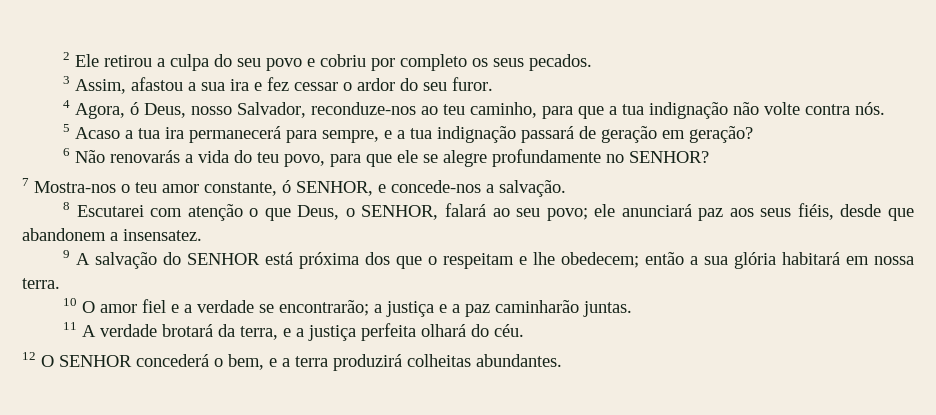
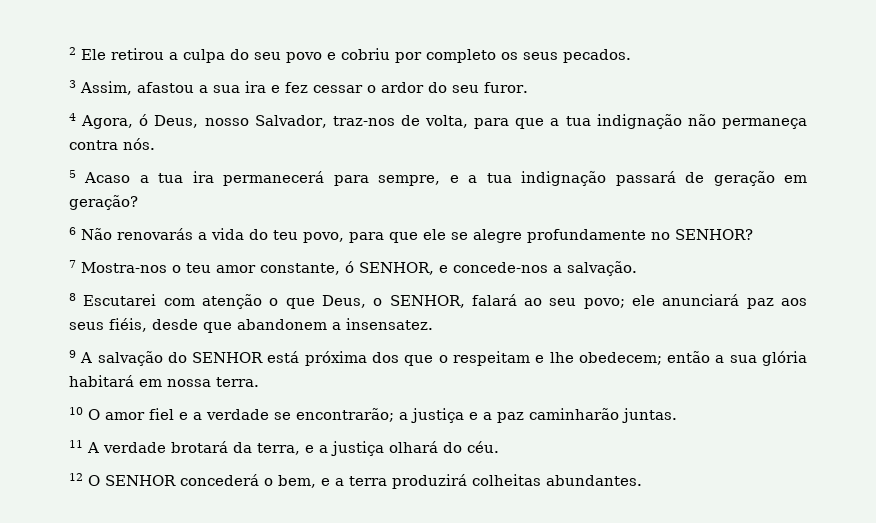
[311,102,538,118] reconduze-nos ao teu caminho, -> [332,115,469,128] traz-nos de volta,
[764,102,801,115] volte -> [721,118,807,129] permaneça
[361,323,417,341] perfeita -> (384, 448) none

